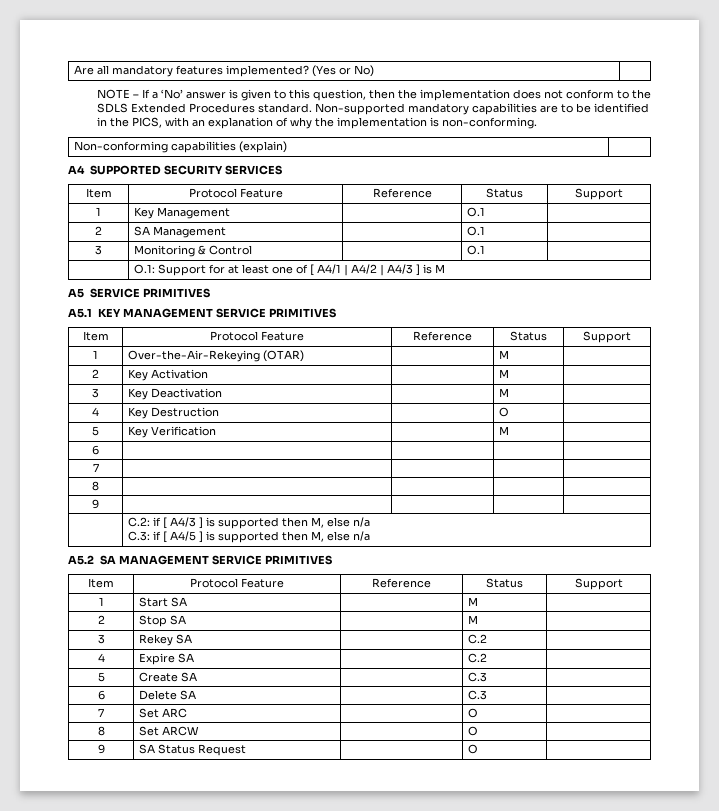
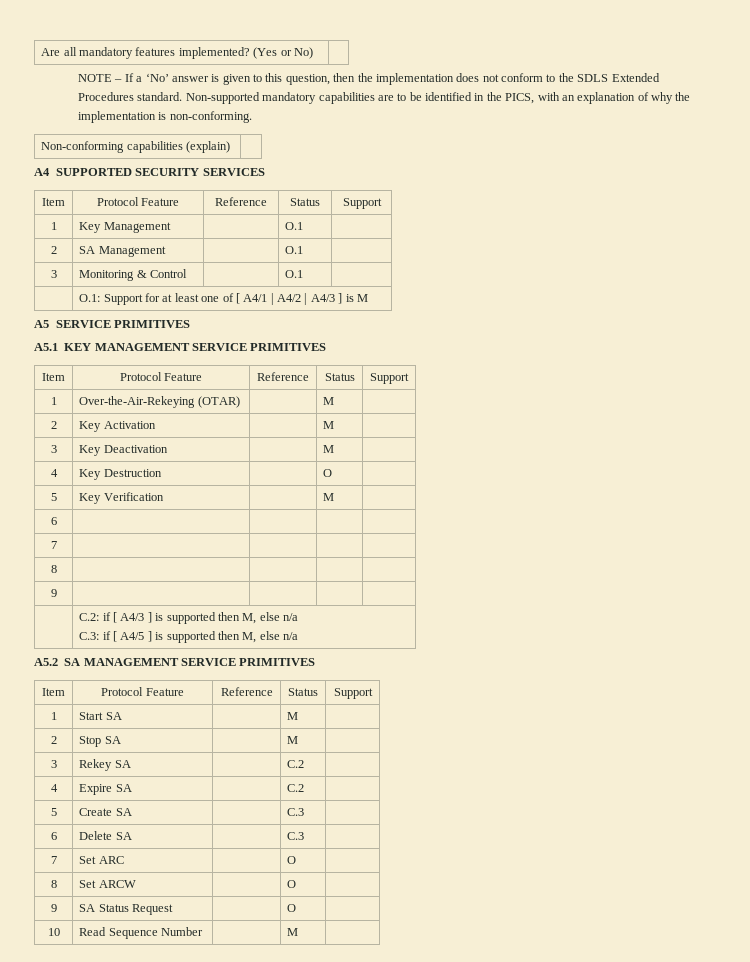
(478, 749) none -> [47,928,60,936] [79,927,204,939] [287,928,299,936] // 10 | Read Sequence Number | | M |

